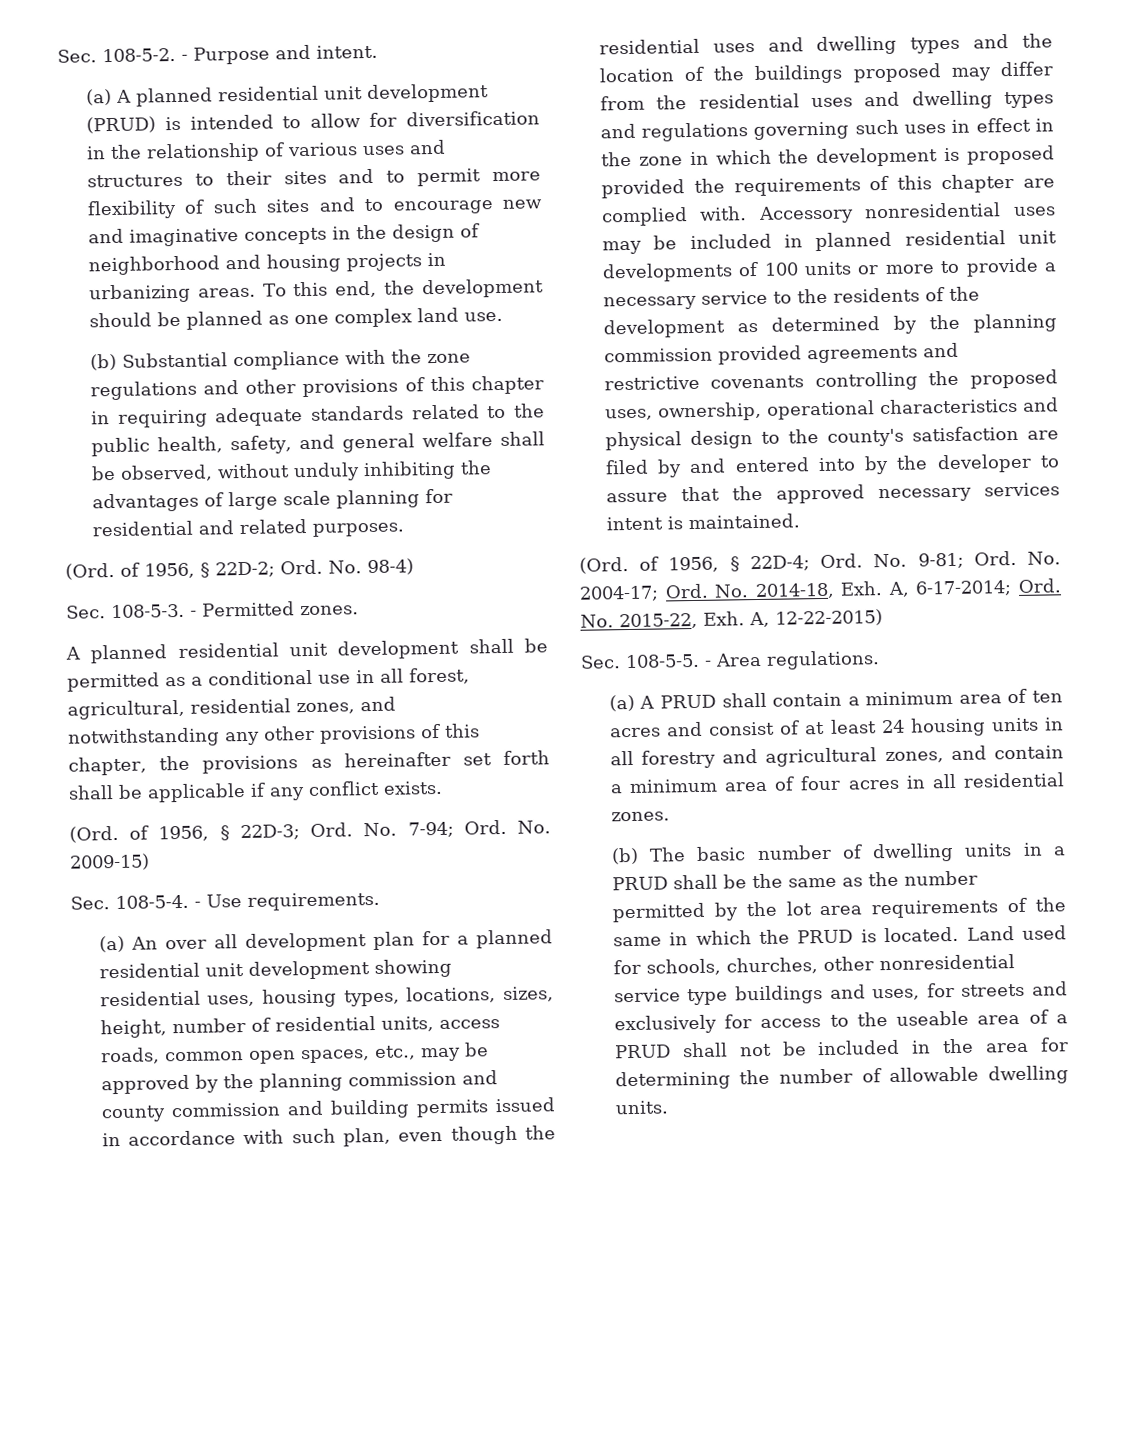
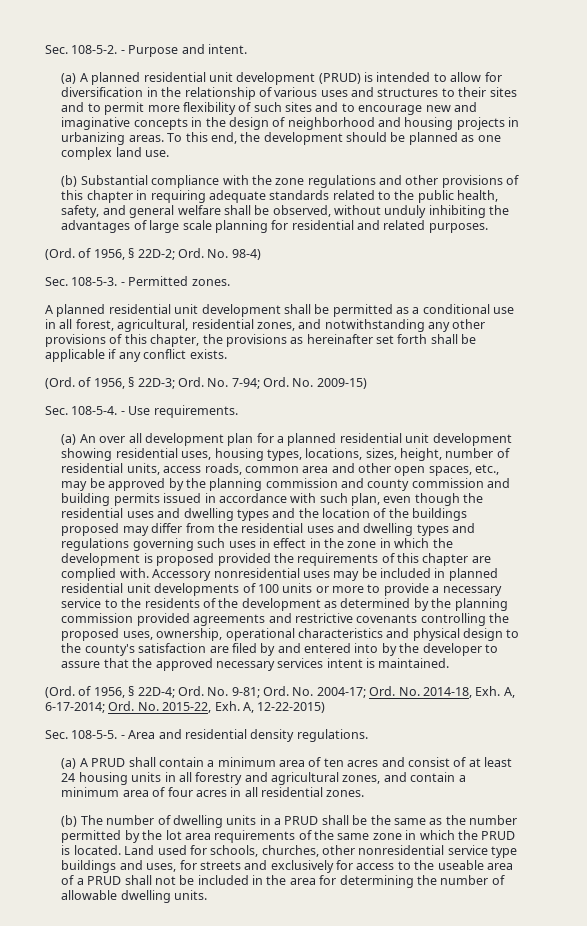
(244, 1056) none -> [302,463,392,473] area and other
(762, 659) none -> [158,729,295,742] and residential density
[696,846,747,861] basic -> (103, 820) none
(662, 941) none -> [372,833,402,840] zone

